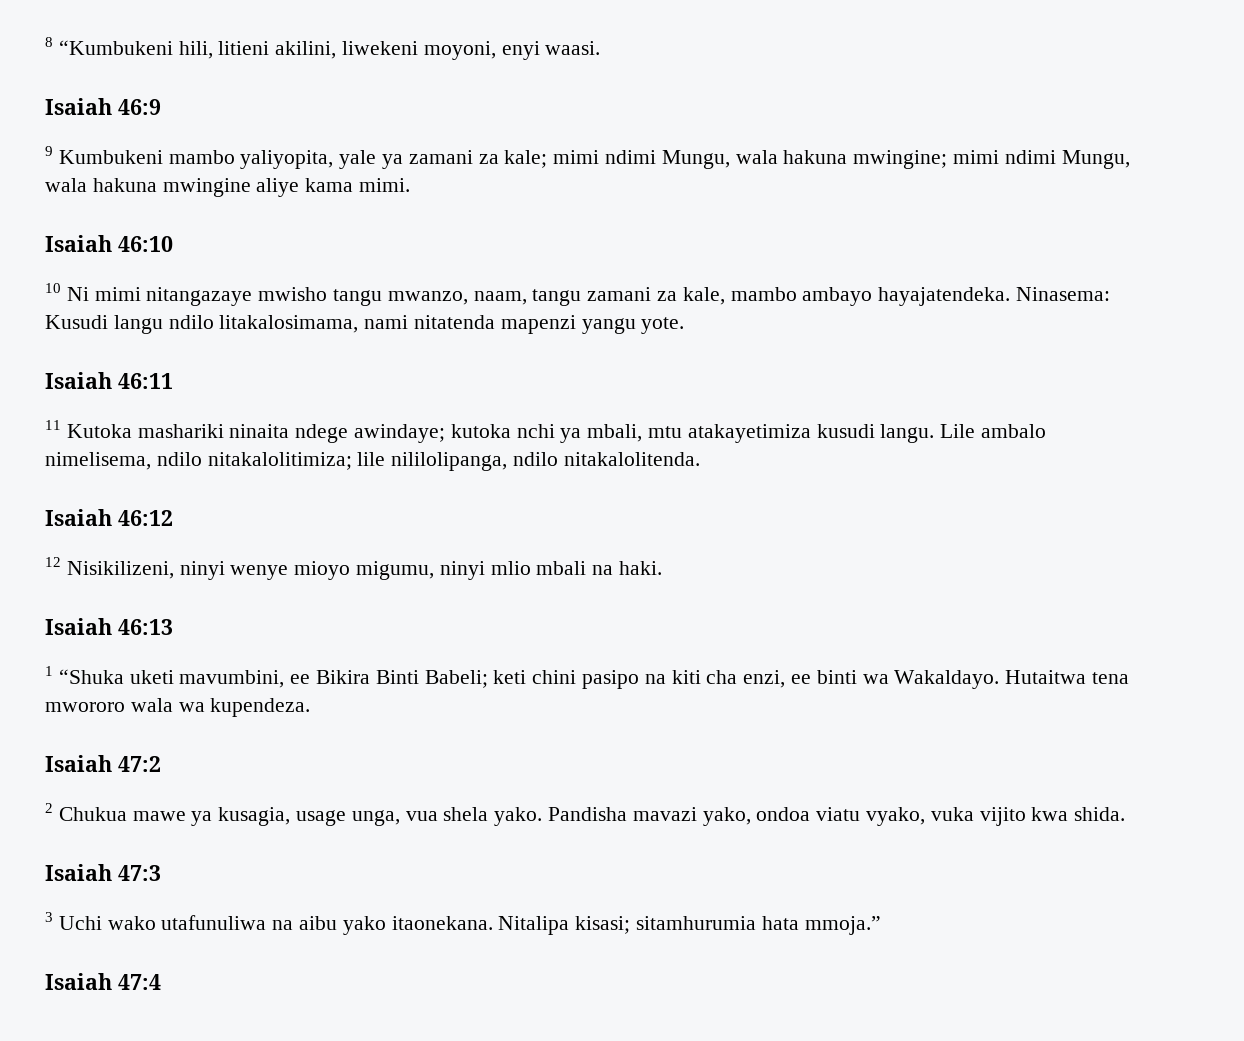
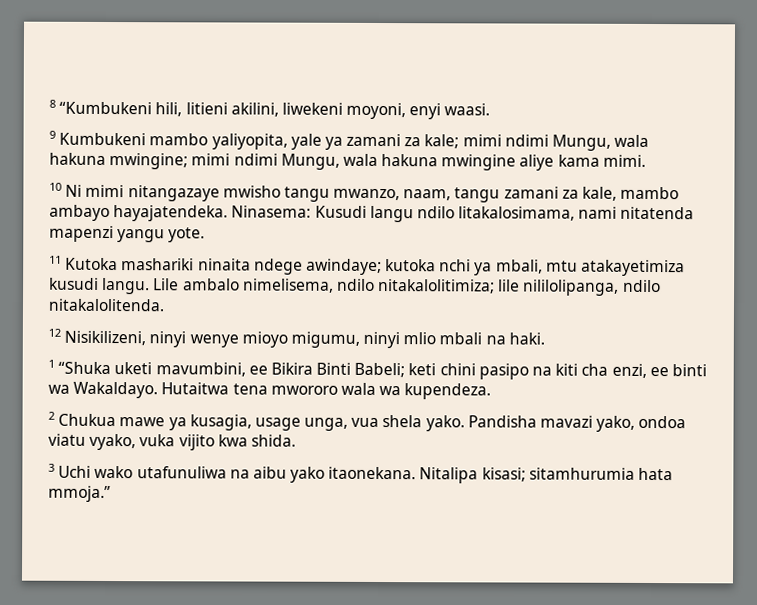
[45,98,161,115] // Isaiah 46:9 -> (491, 109) none
[45,235,173,252] // Isaiah 46:10 -> (646, 160) none
[45,372,173,389] // Isaiah 46:11 -> (206, 235) none
[45,509,173,526] // Isaiah 46:12 -> (165, 305) none
[45,618,173,635] // Isaiah 46:13 -> (545, 338) none
[45,755,161,772] // Isaiah 47:2 -> (492, 391) none
[45,864,161,881] // Isaiah 47:3 -> (296, 440) none
[45,973,161,990] // Isaiah 47:4 -> (111, 494) none

